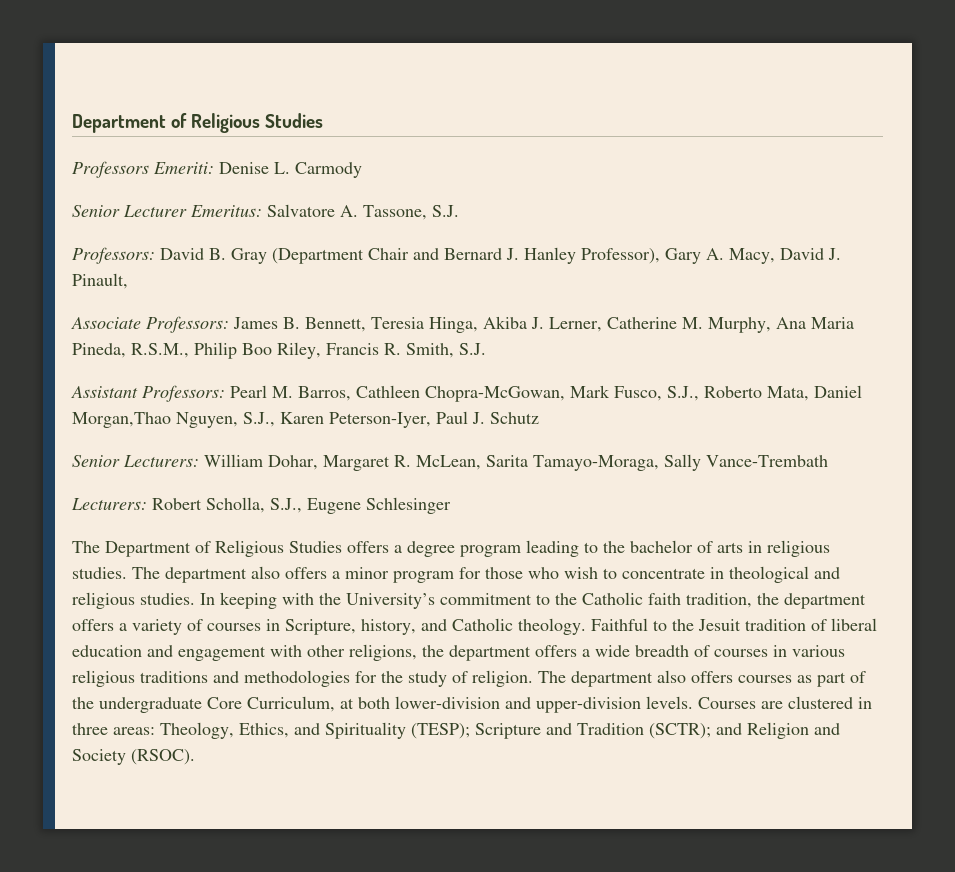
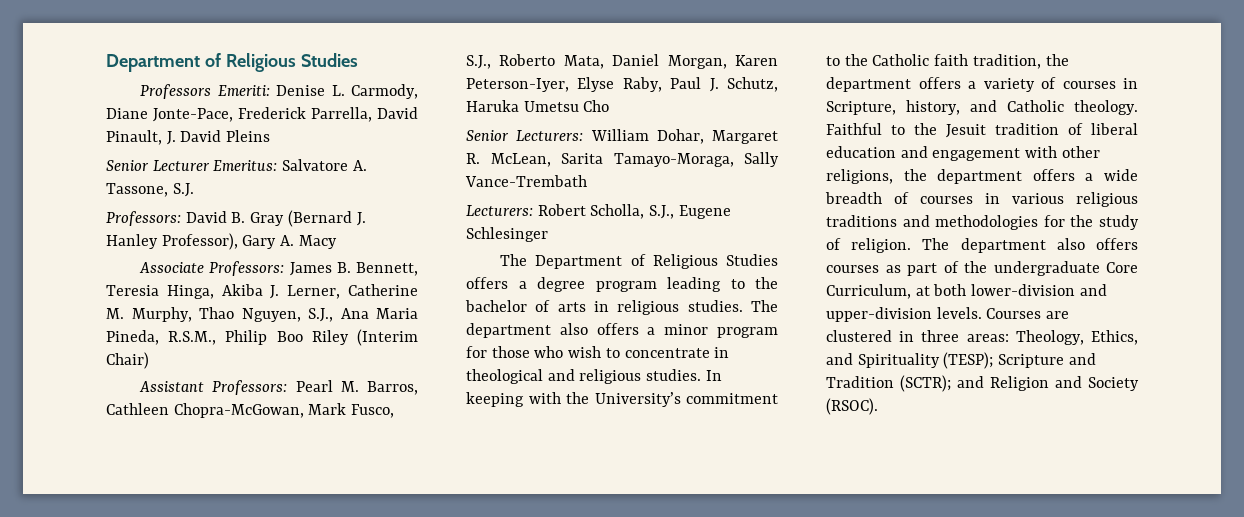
[295,162,362,178] Carmody -> [351,84,418,99] [106,107,418,122] [106,130,271,145] Carmody, Diane Jonte-Pace, Frederick Parrella, David Pinault, J. David Pleins
[272,248,502,264] (Department Chair and Bernard -> [287,210,352,227] (Bernard
[729,248,841,264] [72,273,128,289] Macy, David J. Pinault, -> [298,235,337,249] Macy
(771, 325) none -> [199,307,333,322] Thao Nguyen, S.J.,
[277,342,486,359] Riley, Francis R. Smith, S.J. -> [311,329,418,346] [106,352,149,369] Riley (Interim Chair)
[72,411,539,428] Morgan,Thao Nguyen, S.J., Karen Peterson-Iyer, Paul J. Schutz -> [667,55,778,69] [466,77,778,92] [466,100,610,112] Morgan, Karen Peterson-Iyer, Elyse Raby, Paul J. Schutz, Haruka Umetsu Cho

